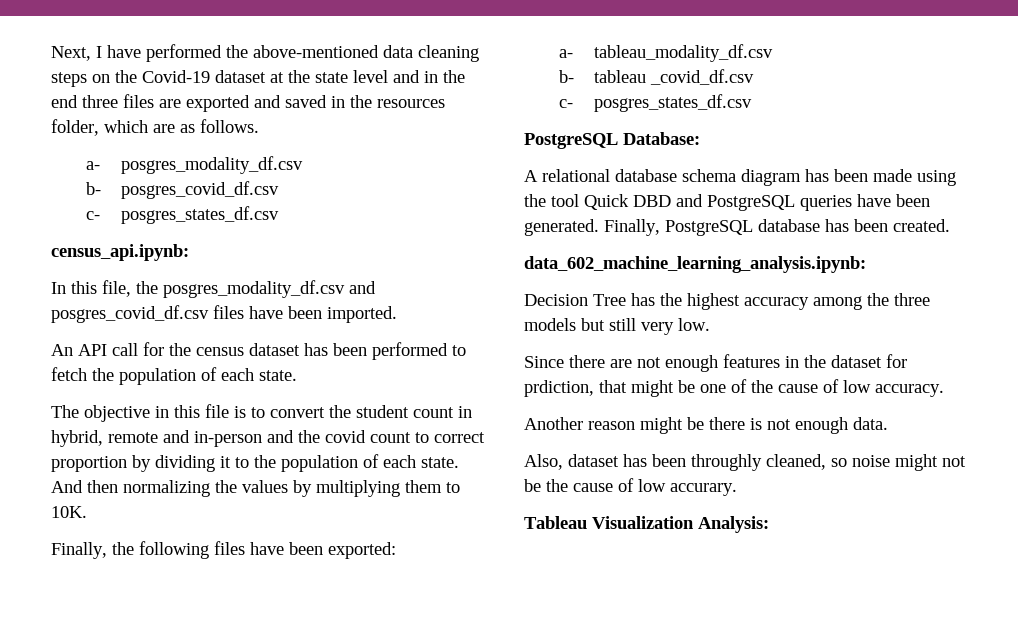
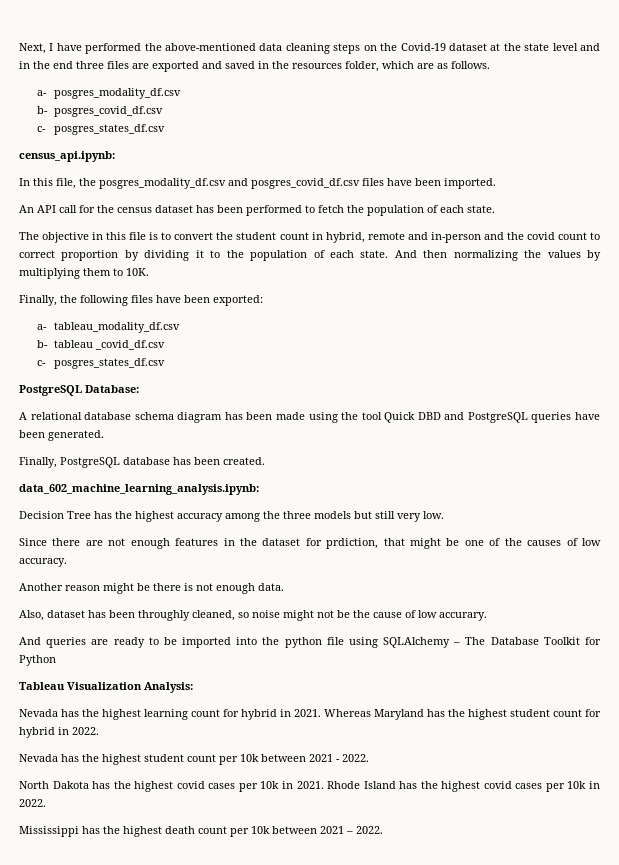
(599, 227) none -> (104, 435) //
[778,384,818,393] cause -> [527,540,562,546] causes
[524,516,769,533] Tableau Visualization Analysis: -> [19,637,601,648] [19,655,56,666] [19,682,193,693] [19,709,601,720] [19,727,99,738] [19,754,369,765] [19,781,600,792] [19,799,46,807] [19,826,383,837] And queries are ready to be imported into the python file using SQLAlchemy – The Database Toolkit for Python // Tableau Visualization Analysis: // Nevada has the highest learning count for hybrid in 2021. Whereas Maryland has the highest student count for hybrid in 2022. // Nevada has the highest student count per 10k between 2021 - 2022. // North Dakota has the highest covid cases per 10k in 2021. Rhode Island has the highest covid cases per 10k in 2022. // Mississippi has the highest death count per 10k between 2021 – 2022.

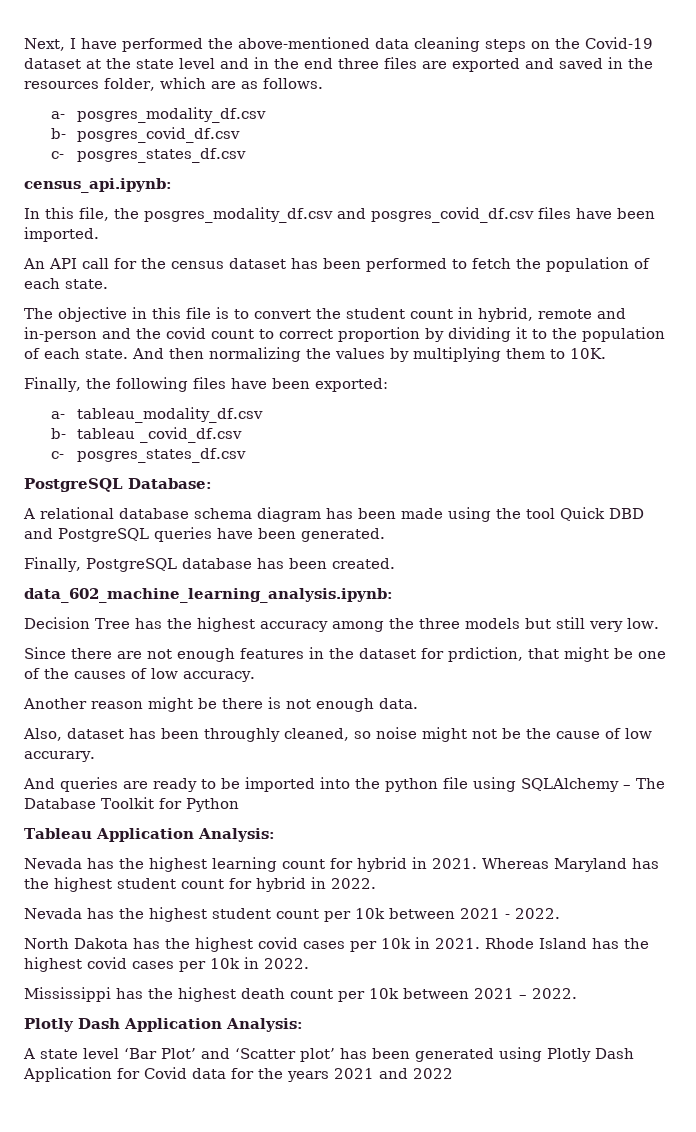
[67,682,142,690] Visualization -> [95,828,194,842] Application
(383, 830) none -> [24,1018,303,1032] [23,1047,634,1062] [23,1067,453,1082] // Plotly Dash Application Analysis: // A state level ‘Bar Plot’ and ‘Scatter plot’ has been generated using Plotly Dash Application for Covid data for the years 2021 and 2022

